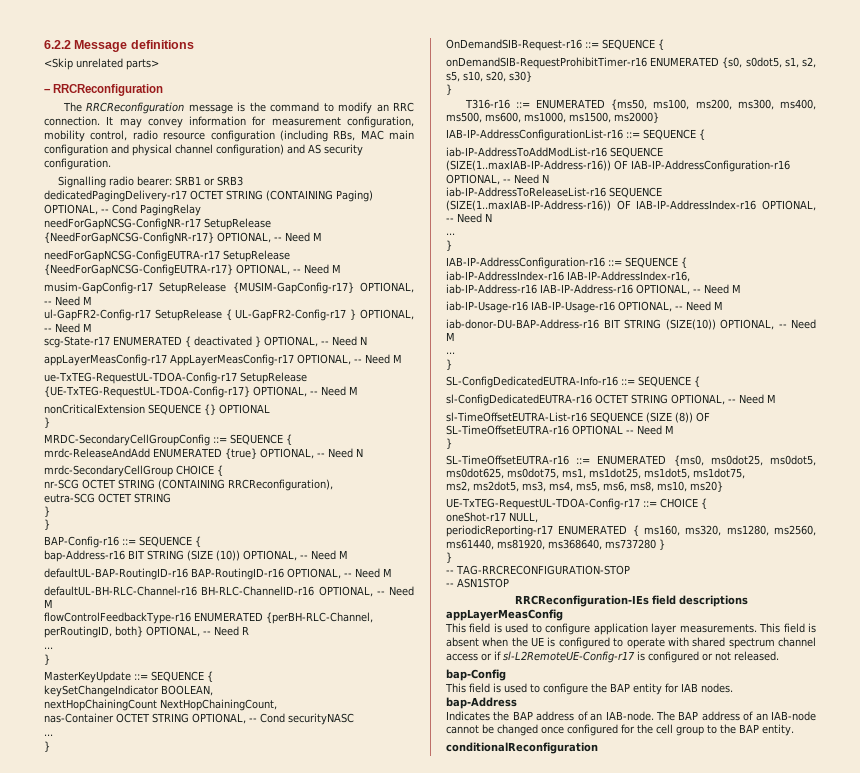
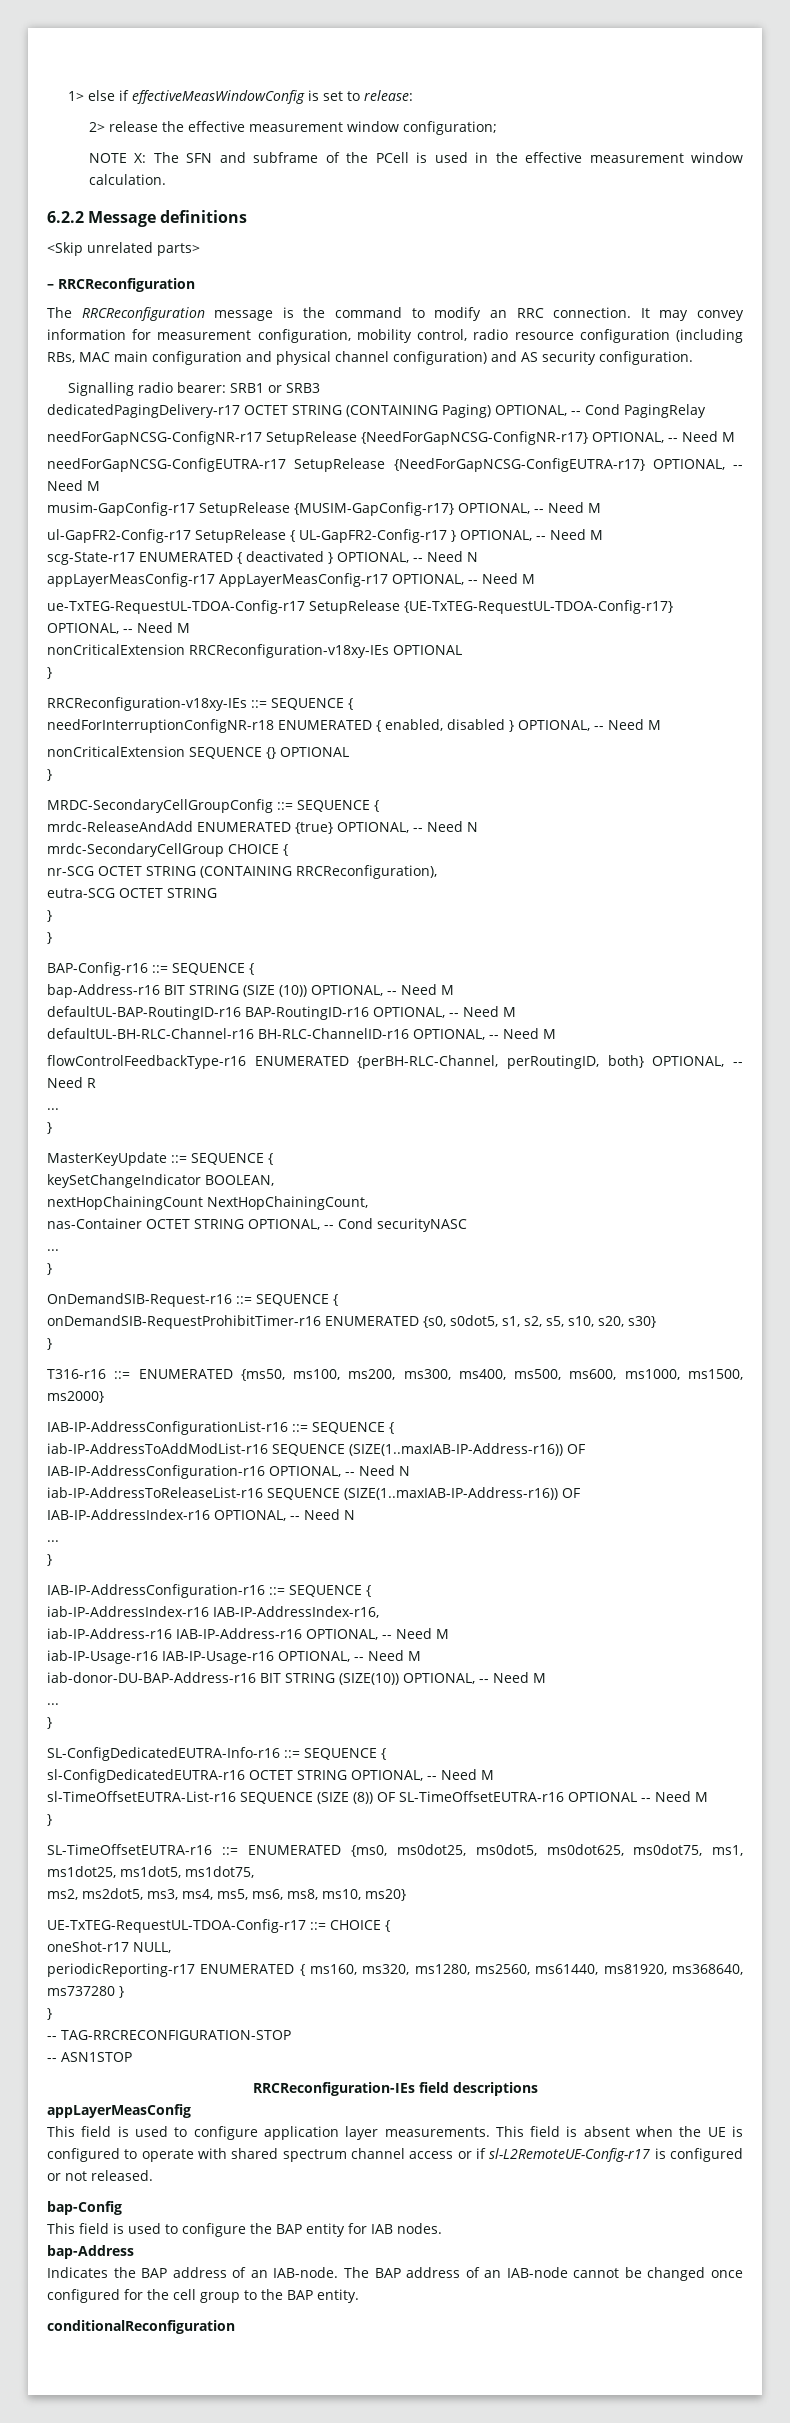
(44, 44) none -> [67,90,413,104] [88,121,497,135] [88,152,743,163] [88,174,166,185] 1> else if effectiveMeasWindowConfig is set to release: // 2> release the effective measurement window configuration; // NOTE X: The SFN and subframe of the PCell is used in the effective measurement window calculation. //
(358, 390) none -> [47,644,462,658] [47,667,52,679] [47,697,353,711] [47,719,661,733] // nonCriticalExtension RRCReconfiguration-v18xy-IEs OPTIONAL // } // RRCReconfiguration-v18xy-IEs ::= SEQUENCE { // needForInterruptionConfigNR-r18 ENUMERATED { enabled, disabled } OPTIONAL, -- Need M

